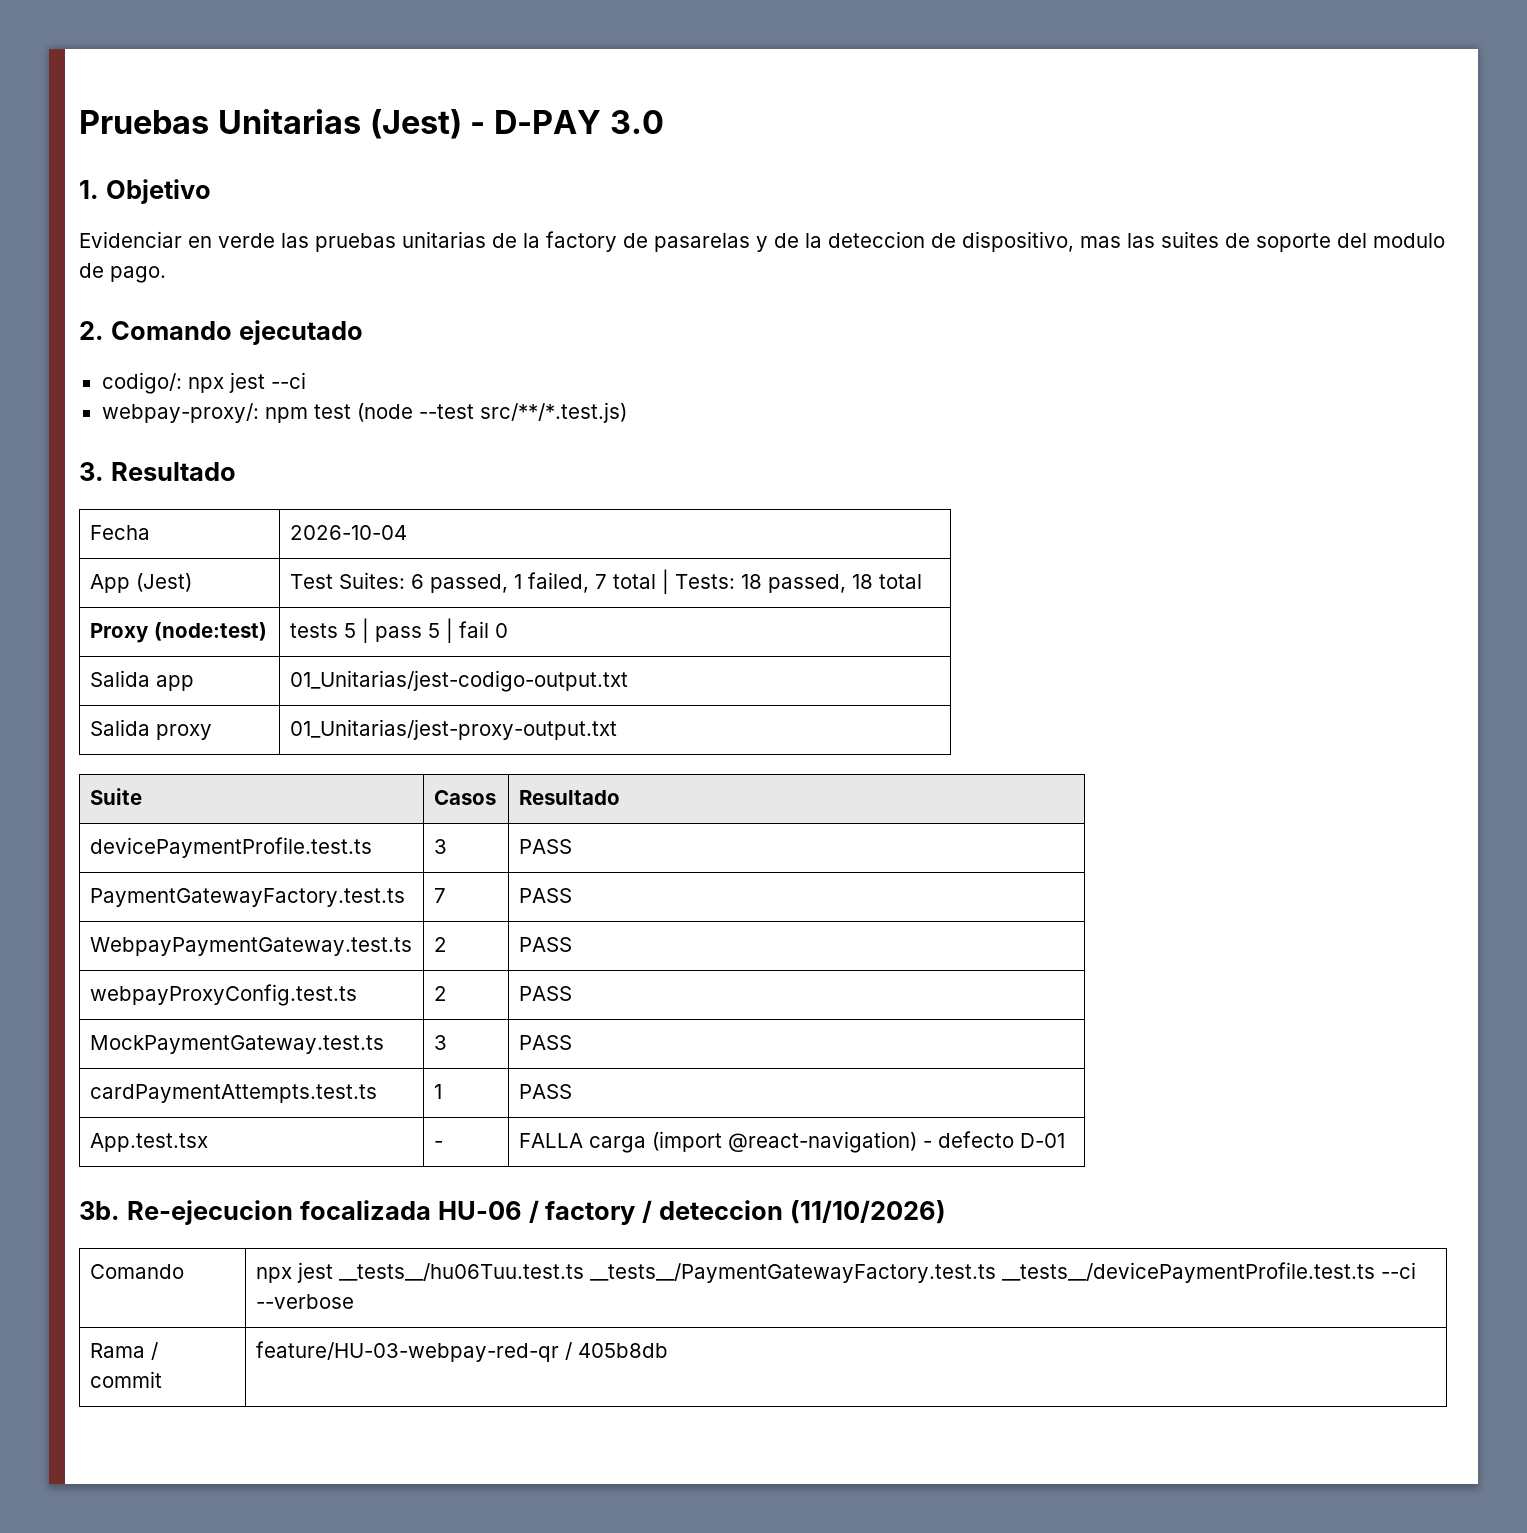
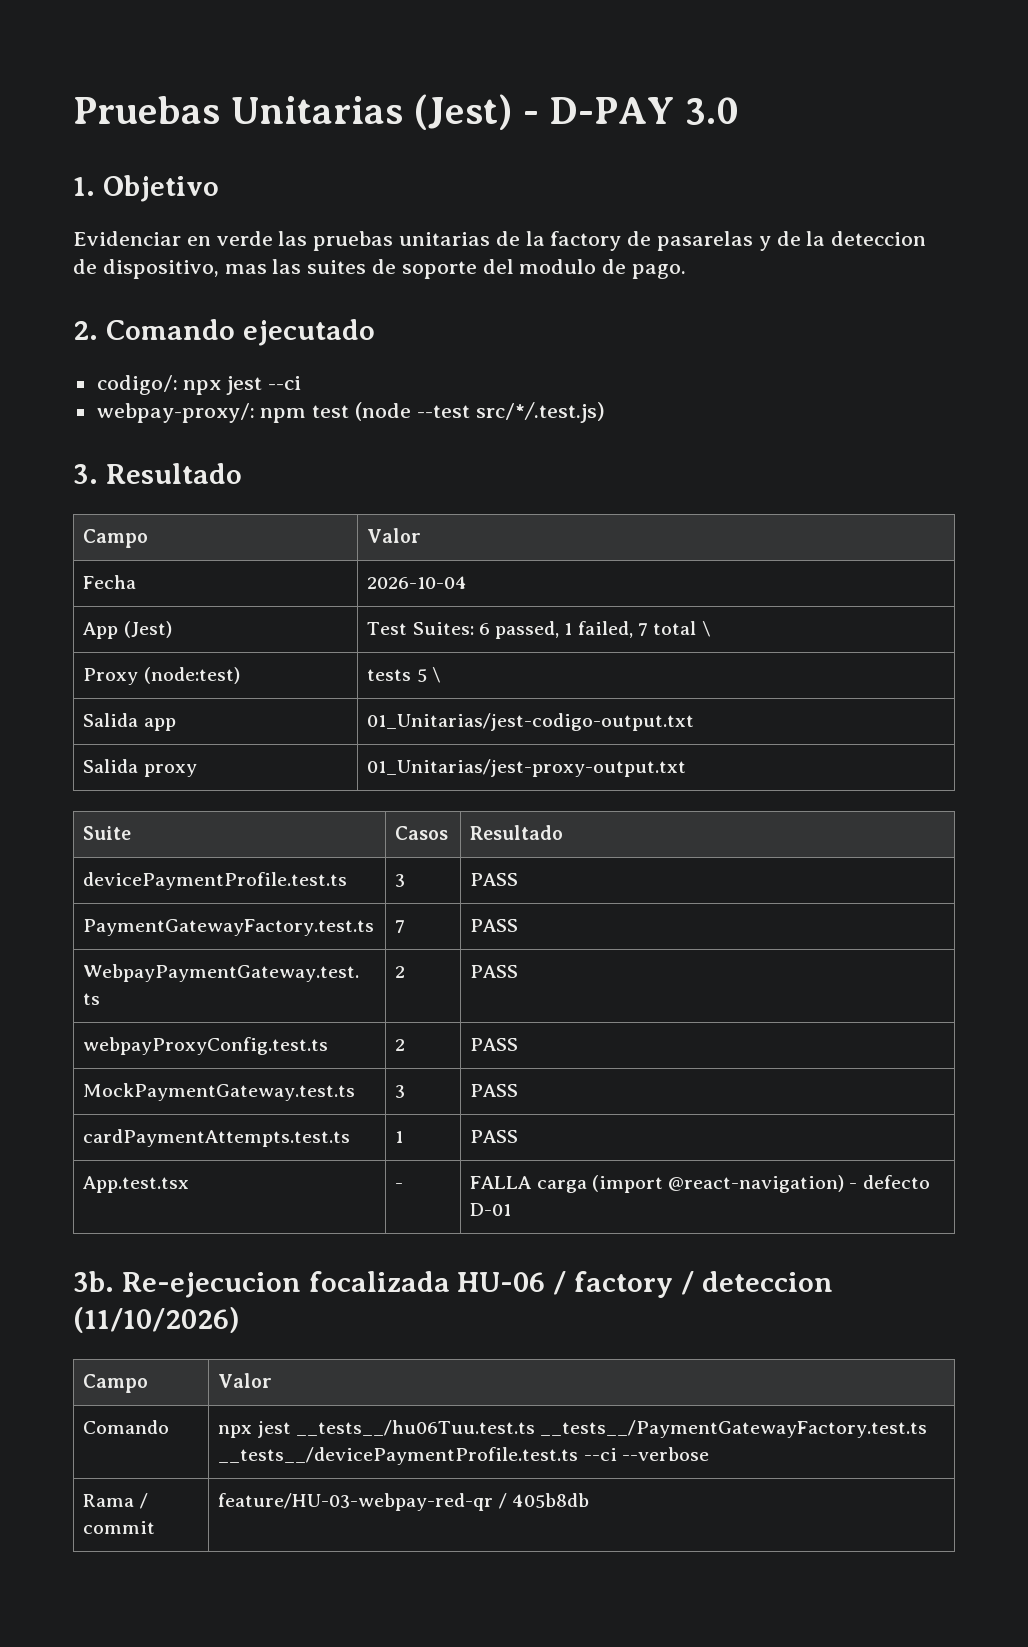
[479,402,627,423] src/**/*.test.js) -> [475,402,605,423] src/*/.test.js)
(236, 471) none -> [83,529,149,548] [367,528,422,543] // Campo | Valor
[661,569,922,594] [89,622,267,643] [289,618,508,643] | Tests: 18 passed, 18 total // Proxy (node:test) | tests 5 | pass 5 | fail 0 -> [701,621,710,637] [83,667,240,685] [367,667,440,683] \ // Proxy (node:test) | tests 5 \
(947, 1212) none -> [83,1374,149,1393] [218,1373,273,1388] // Campo | Valor

